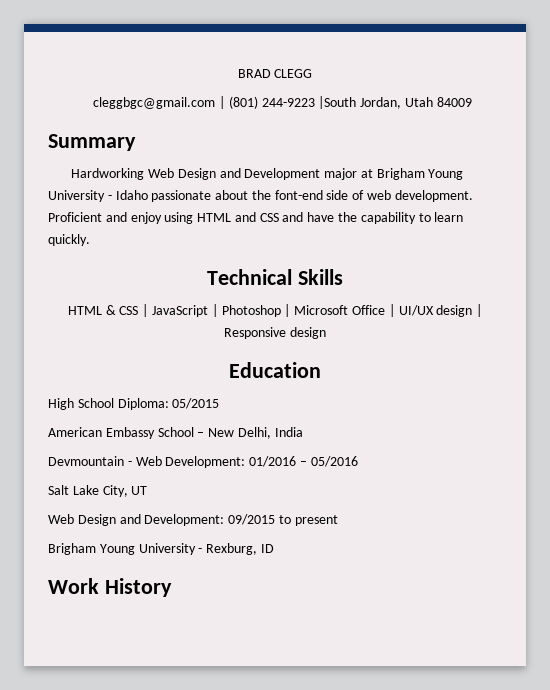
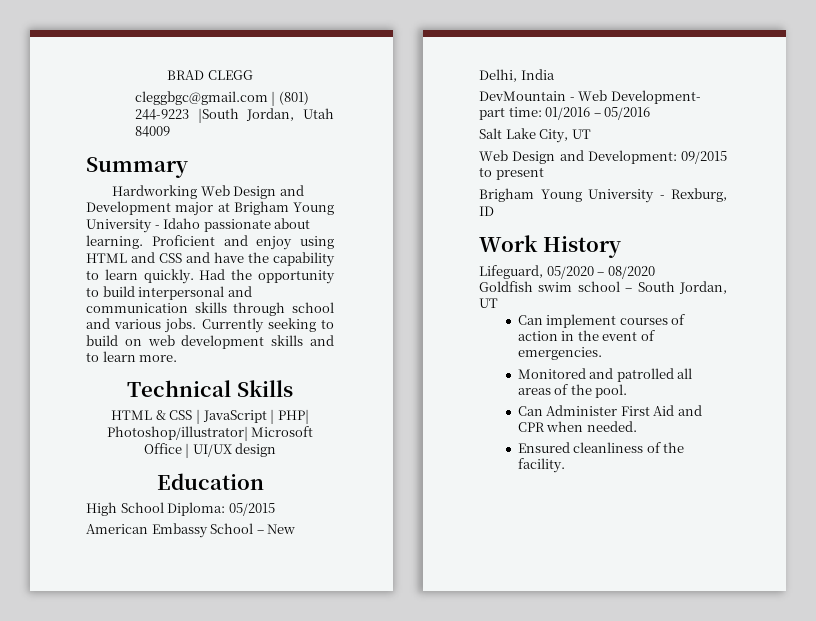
[251,190,473,202] the font-end side of web development. -> [86,235,143,249] learning.
(90, 240) none -> [199,269,335,284] [86,286,252,300] [86,302,334,316] [86,318,334,333] [86,335,334,349] [86,351,178,362] Had the opportunity to build interpersonal and communication skills through school and various jobs. Currently seeking to build on web development skills and to learn more.
[221,304,291,317] Photoshop | -> [277,409,309,424] [106,426,248,441] PHP| Photoshop/illustrator|
[476,304,483,317] [224,327,326,339] | Responsive design -> (277, 450) none
[48,456,124,466] Devmountain -> [479,91,566,101] DevMountain
[165,456,246,468] Development: -> [610,90,701,104] [479,107,542,120] Development- part time:
(172, 587) none -> [479,265,655,279] [479,281,727,294] [479,298,498,308] [517,314,686,328] [517,330,655,341] [517,347,602,360] [517,368,693,382] [517,384,628,398] [517,405,702,416] [517,421,637,432] [517,442,685,453] [517,458,565,473] // Lifeguard, 05/2020 – 08/2020 // Goldfish swim school – South Jordan, UT // Can implement courses of action in the event of emergencies. // Monitored and patrolled all areas of the pool. // Can Administer First Aid and CPR when needed. // Ensured cleanliness of the facility.

